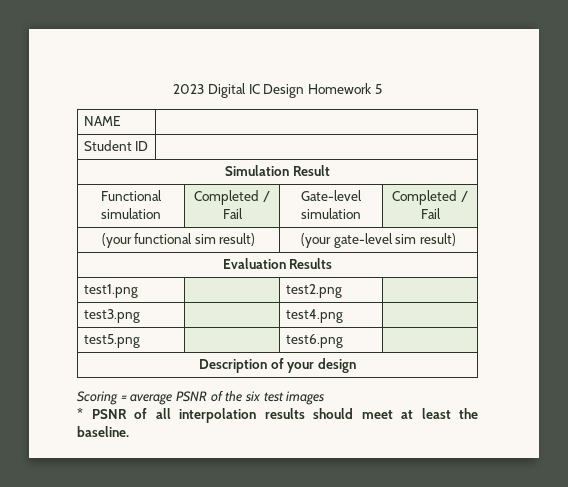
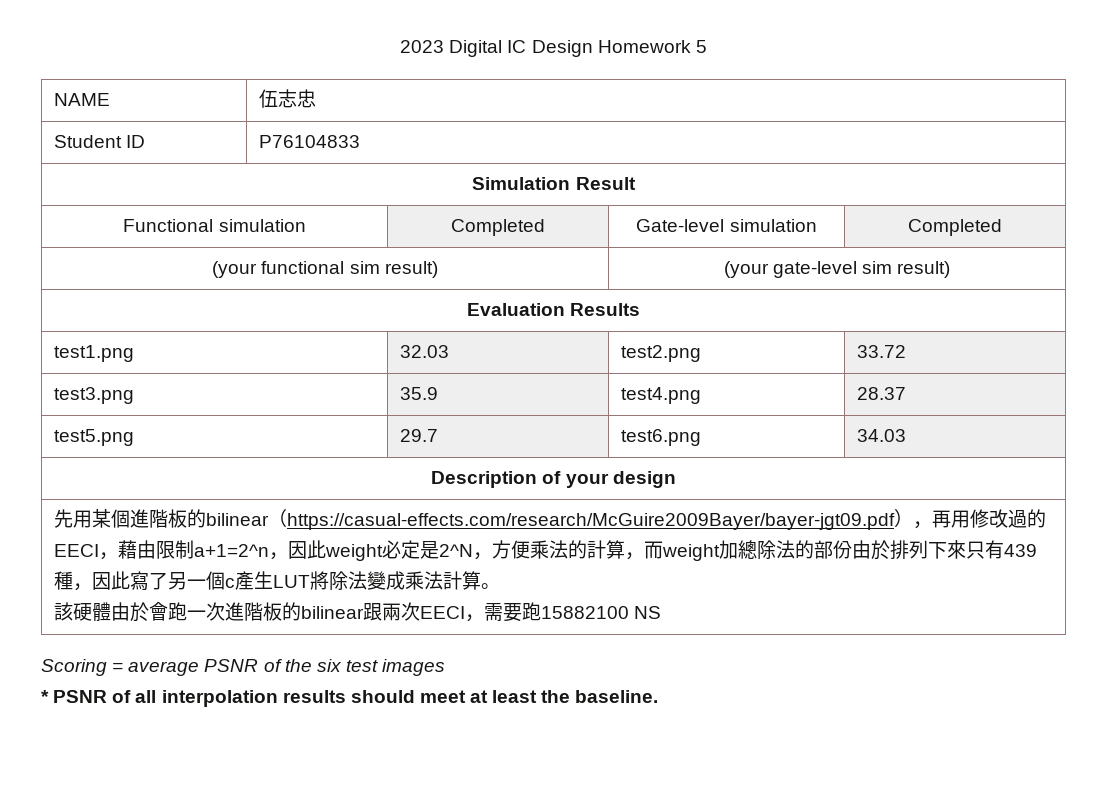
(120, 121) none -> [259,89,317,108] 伍志忠
(149, 146) none -> [259,135,361,148] P76104833
[262,191,270,202] [222,208,243,219] / Fail -> (545, 227) none
[460,191,468,202] [420,208,441,219] / Fail -> (1002, 227) none
(138, 291) none -> [400,345,450,358] 32.03
(342, 291) none -> [857,345,907,358] 33.72
(140, 316) none -> [400,387,439,400] 35.9
(343, 316) none -> [857,387,907,400] 28.37
(140, 341) none -> [400,429,439,442] 29.7
(343, 341) none -> [857,429,907,442] 34.03
(356, 365) none -> [54,509,1047,530] [54,540,1038,561] [54,571,501,591] [54,602,662,622] // 先用某個進階板的bilinear（https://casual-effects.com/research/McGuire2009Bayer/bayer-jgt09.pdf），再用修改過的EECI，藉由限制a+1=2^n，因此weight必定是2^N，方便乘法的計算，而weight加總除法的部份由於排列下來只有439種，因此寫了另一個c產生LUT將除法變成乘法計算。 // 該硬體由於會跑一次進階板的bilinear跟兩次EECI，需要跑15882100 NS

